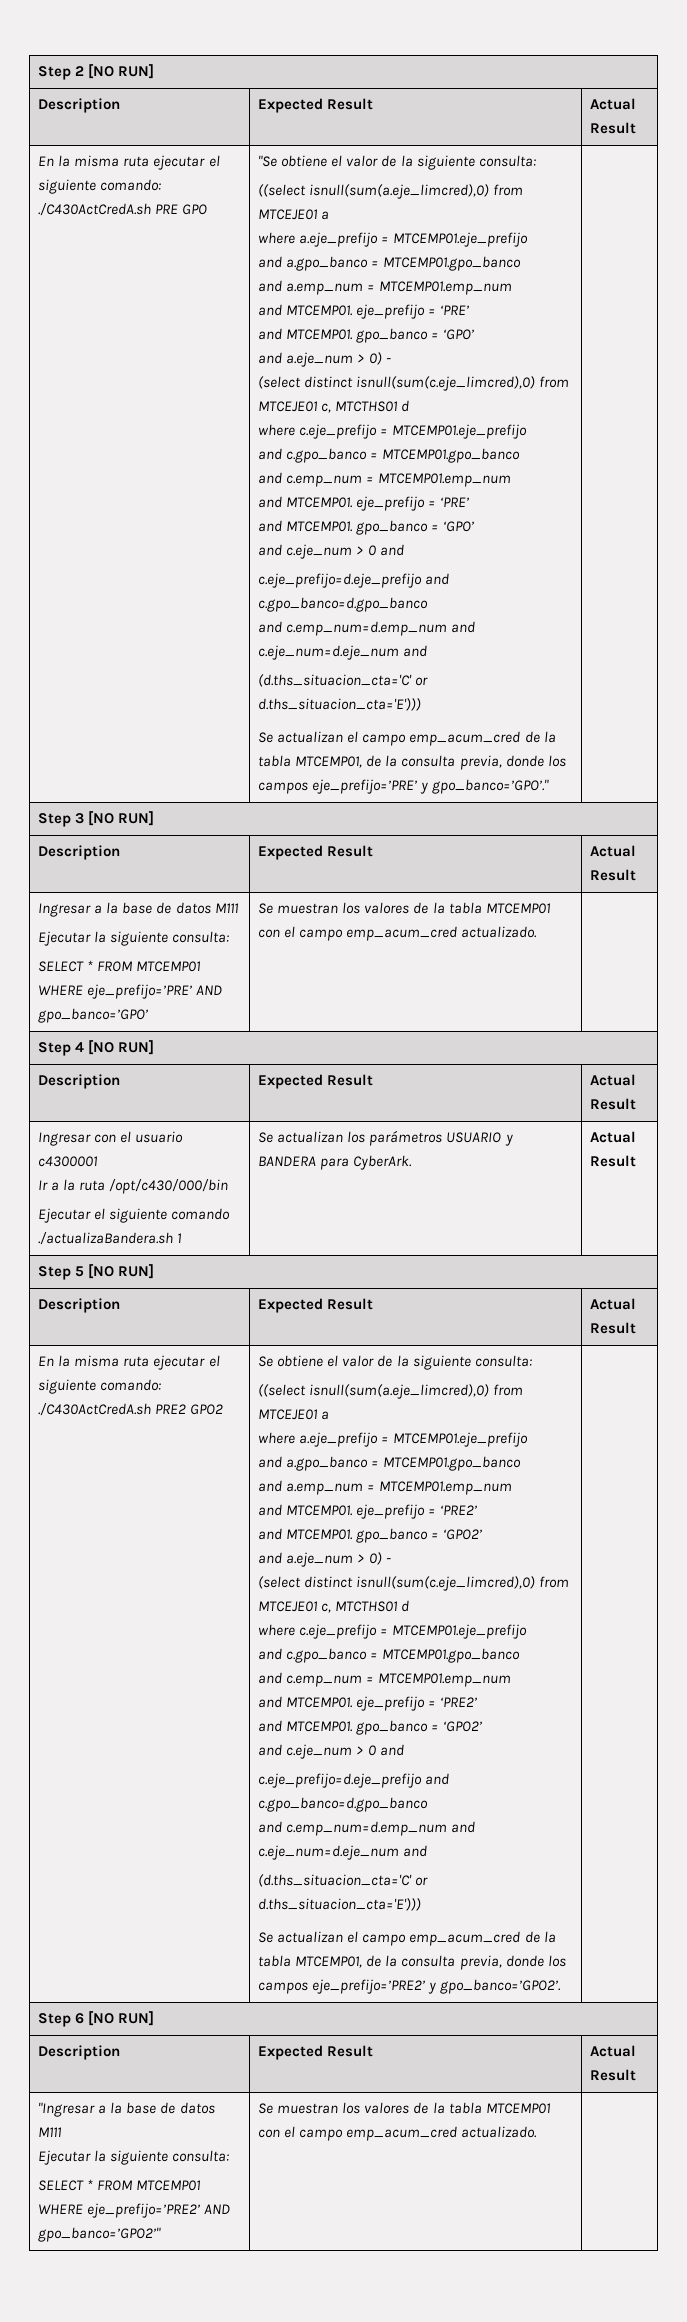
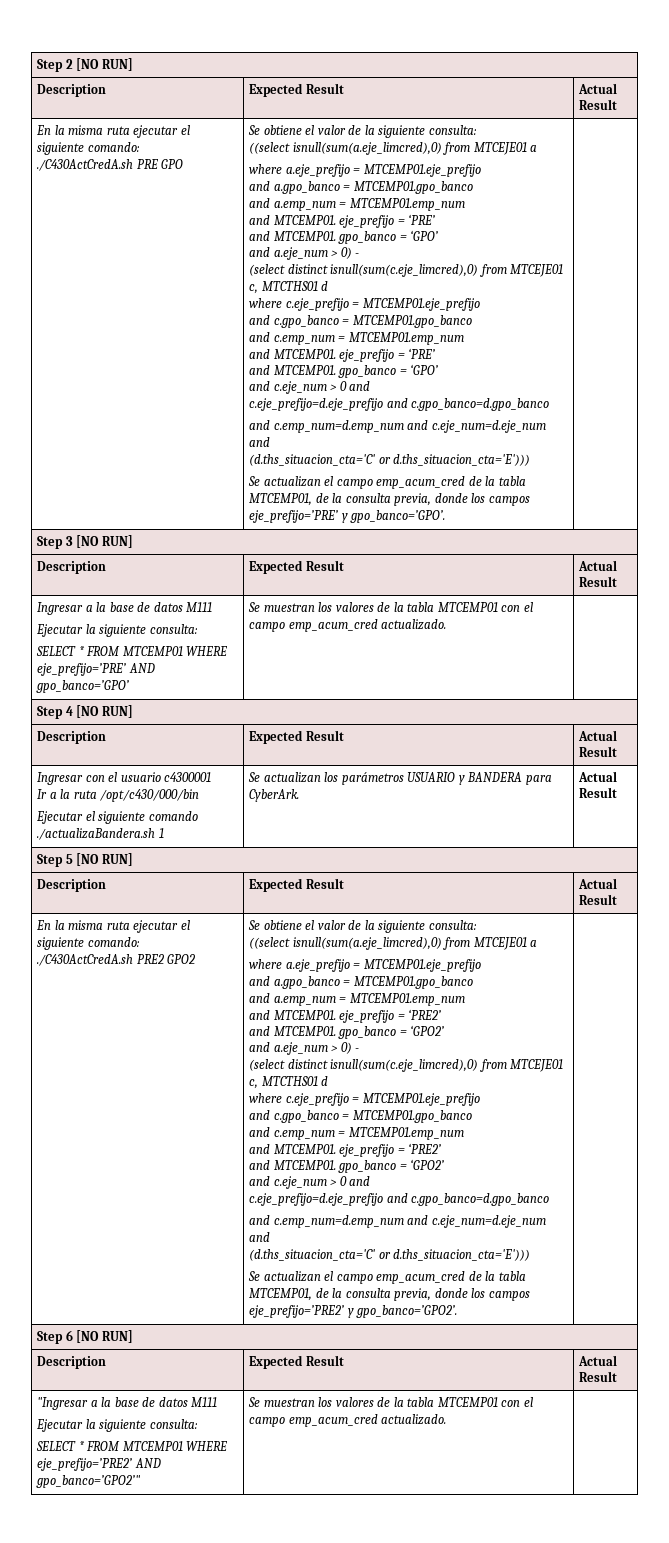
[258,155,278,167] "Se -> [248,125,261,135] Se
[432,779,550,794] gpo_banco=’GPO’." -> [350,510,446,523] gpo_banco=’GPO’.

